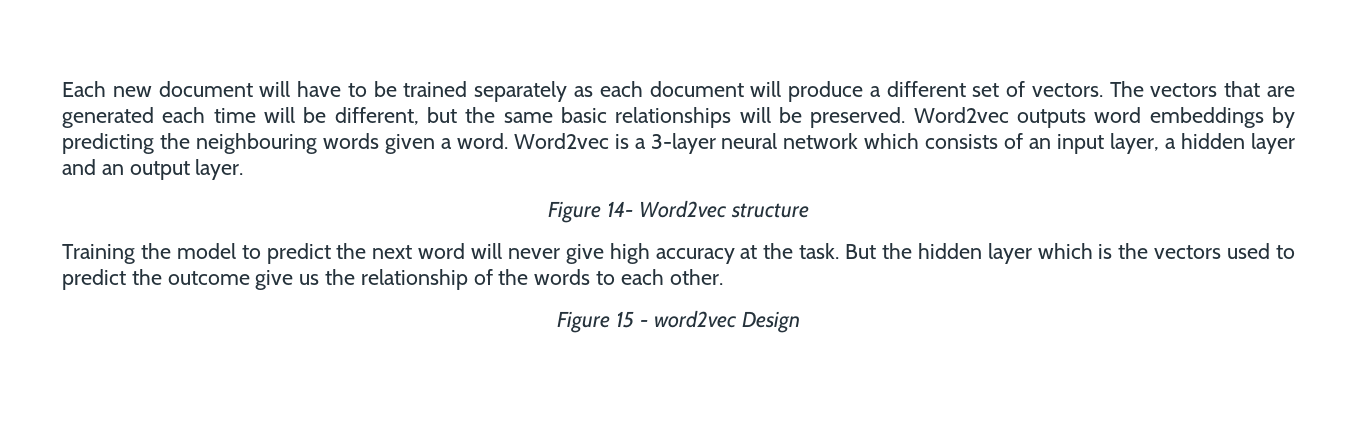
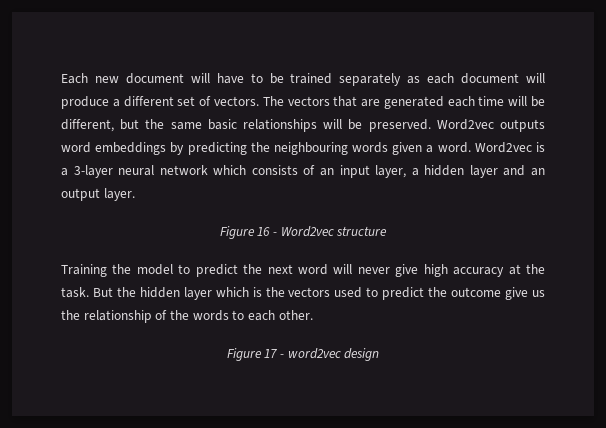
[606,201,634,217] 14- -> [257,227,277,236] 16 -
[615,311,634,328] 15 -> [264,349,278,358] 17
[742,311,801,333] Design -> [344,348,380,361] design

